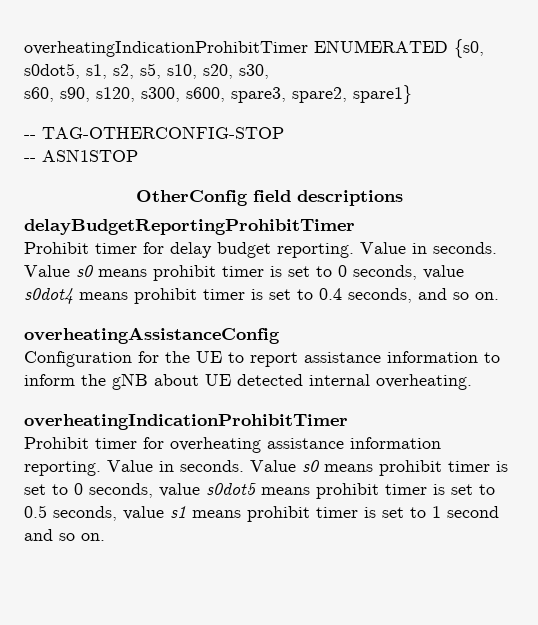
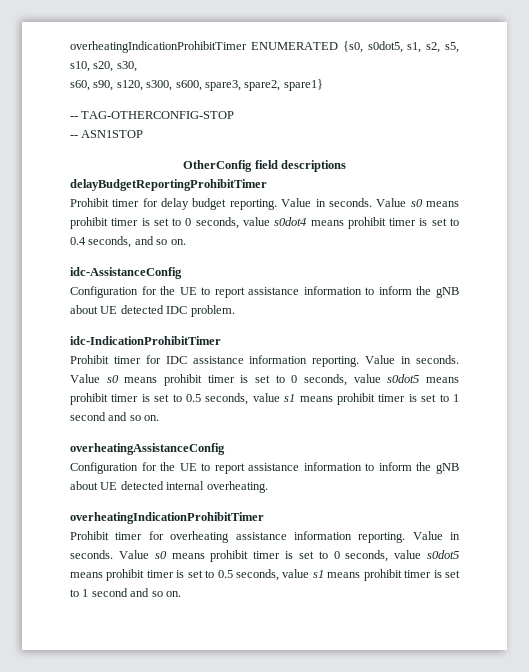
(499, 296) none -> [70,267,182,279] [70,286,459,298] [70,305,235,317] [70,336,221,345] [70,355,460,367] [70,374,459,386] [70,393,459,405] [70,412,160,421] // idc-AssistanceConfig // Configuration for the UE to report assistance information to inform the gNB about UE detected IDC problem. // idc-IndicationProhibitTimer // Prohibit timer for IDC assistance information reporting. Value in seconds. Value s0 means prohibit timer is set to 0 seconds, value s0dot5 means prohibit timer is set to 0.5 seconds, value s1 means prohibit timer is set to 1 second and so on.

